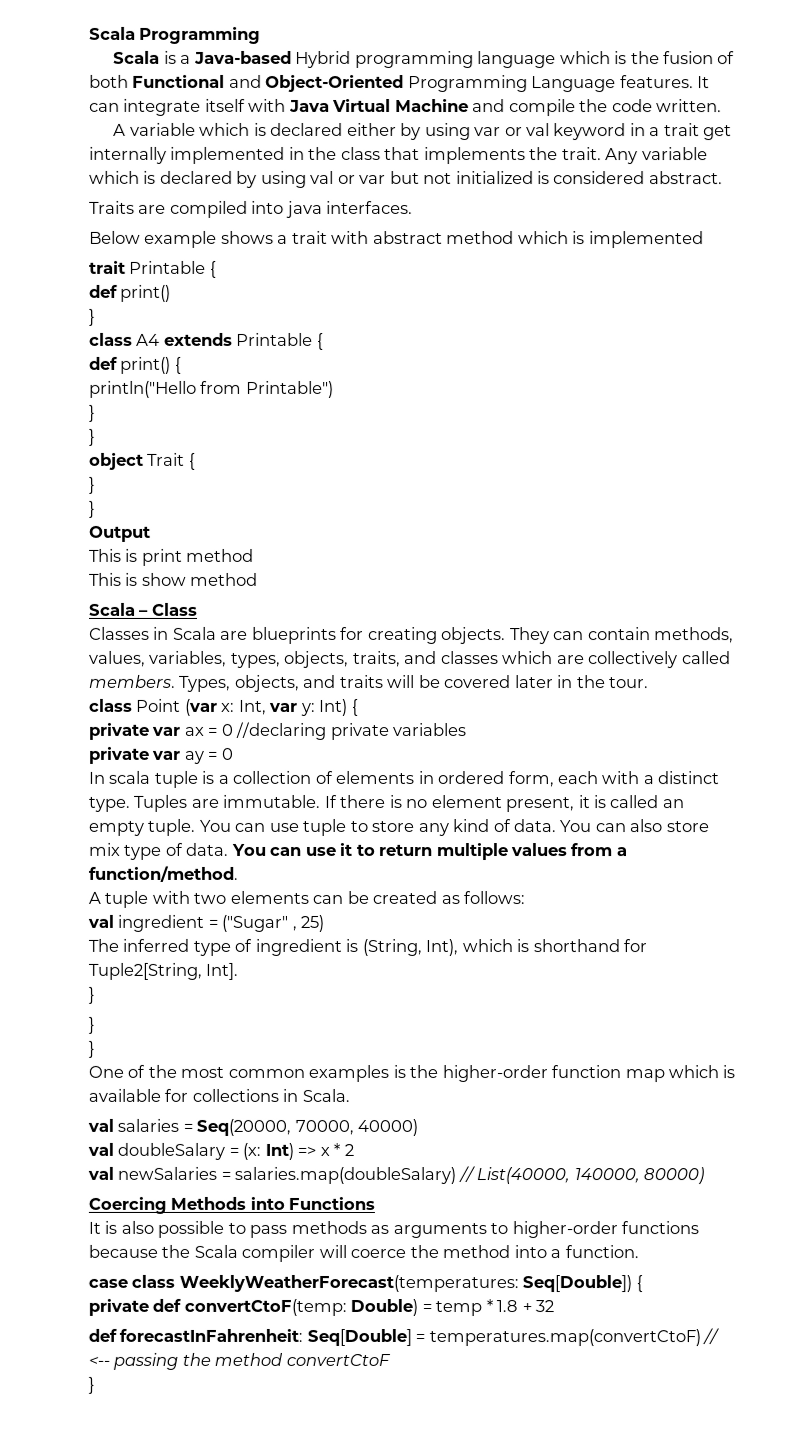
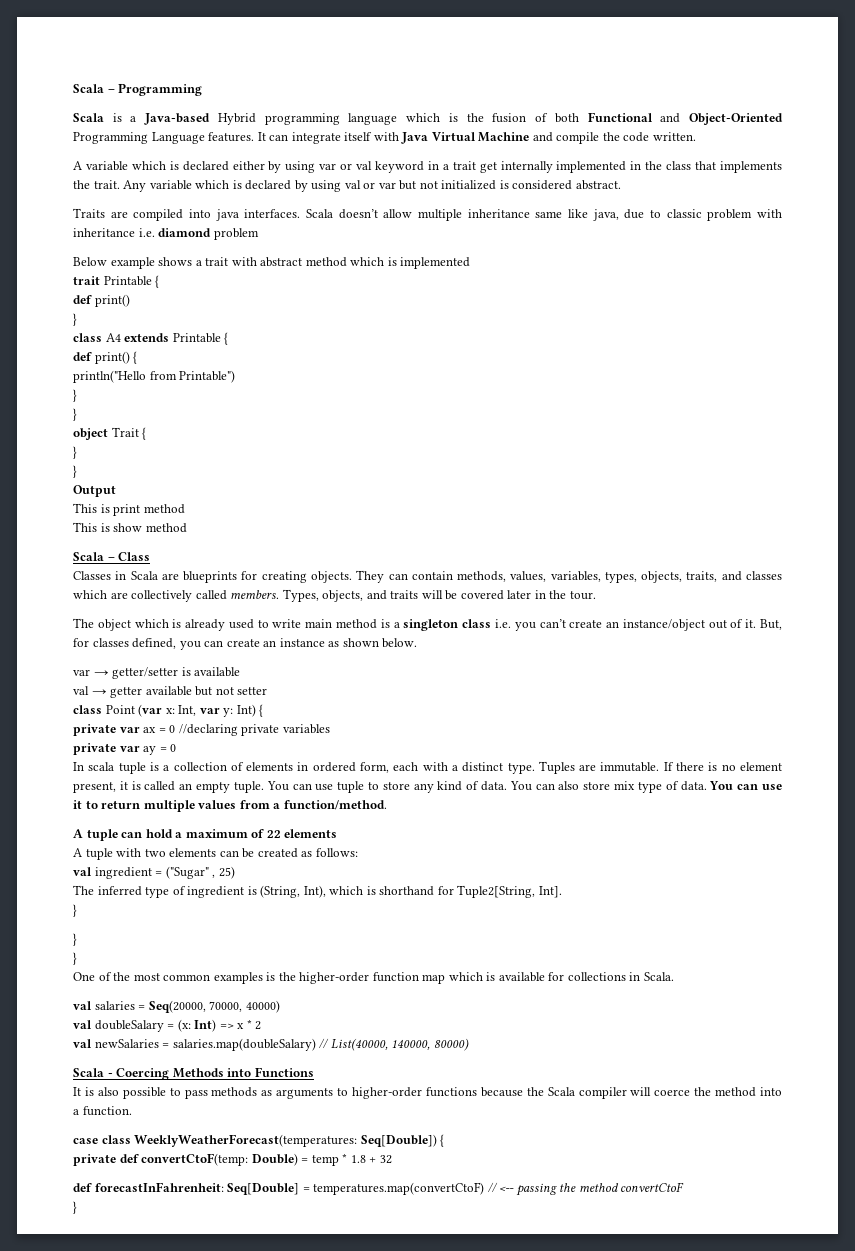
[89,26,136,40] Scala -> [73,84,115,93] Scala –
(414, 207) none -> [306,209,782,221] [73,228,259,240] Scala doesn’t allow multiple inheritance same like java, due to classic problem with inheritance i.e. diamond problem
(650, 683) none -> [73,618,782,631] [73,638,418,650] [73,667,241,679] [73,686,268,698] // The object which is already used to write main method is a singleton class i.e. you can’t create an instance/object out of it. But, for classes defined, you can create an instance as shown below. // var → getter/setter is available // val → getter available but not setter
(238, 873) none -> [73,829,338,841] // A tuple can hold a maximum of 22 elements
(705, 1176) none -> [73,1068,113,1077] Scala -

